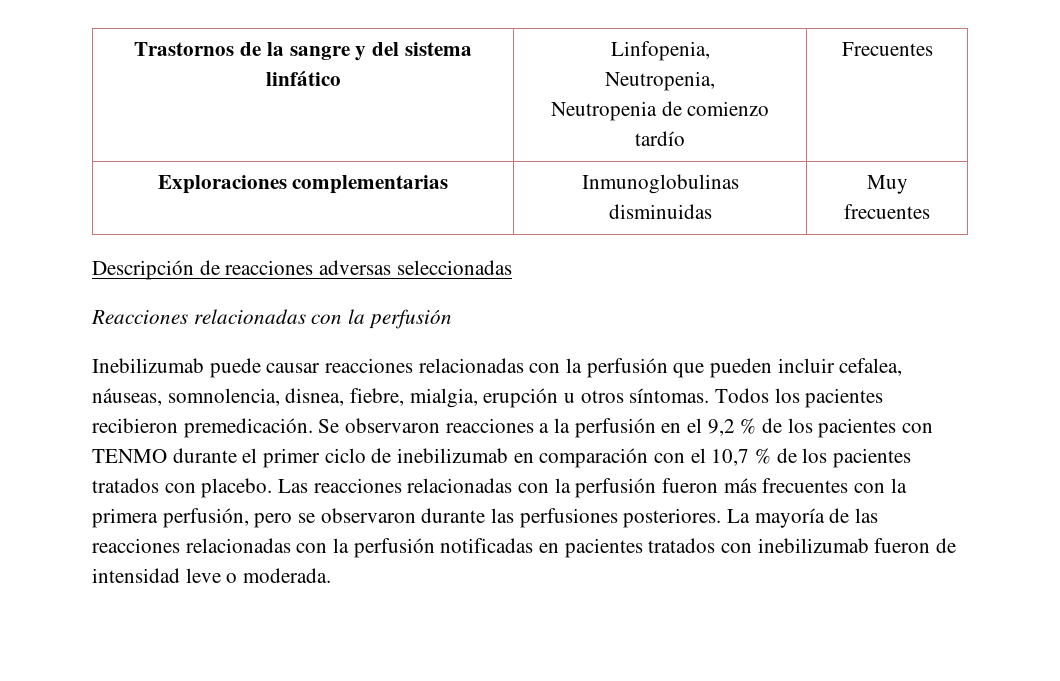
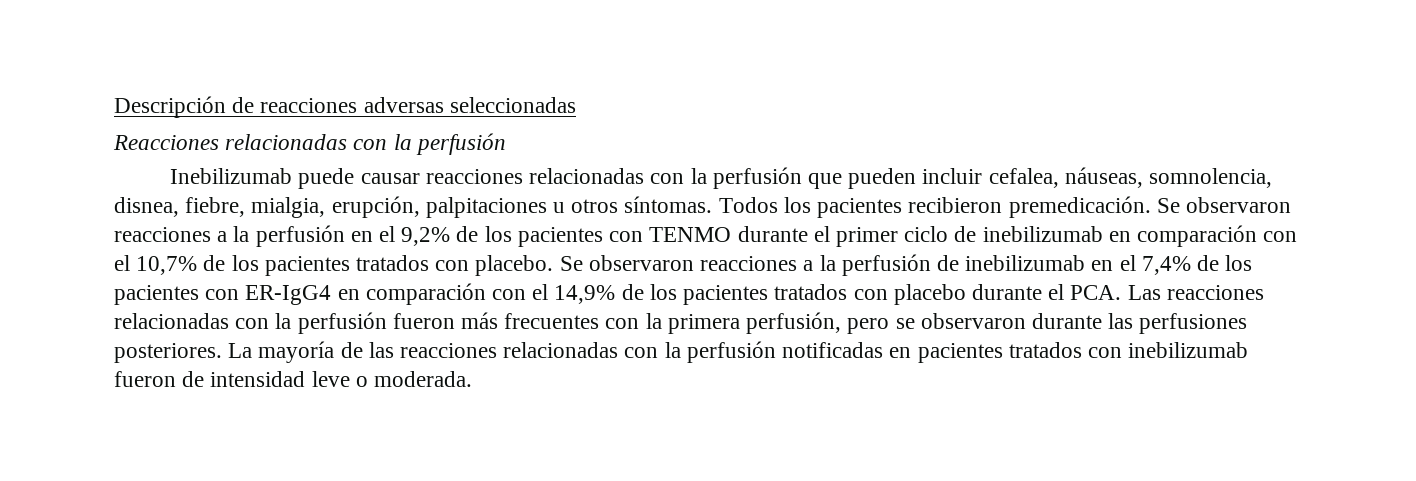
[134,42,472,61] [265,70,341,86] [610,41,710,61] [605,71,715,91] [550,101,770,121] [635,131,685,146] [841,42,933,56] [157,175,449,194] [581,174,739,194] [608,204,712,219] [866,175,908,194] [844,204,930,219] Trastornos de la sangre y del sistema linfático | Linfopenia, // Neutropenia, // Neutropenia de comienzo tardío | Frecuentes // Exploraciones complementarias | Inmunoglobulinas disminuidas | Muy frecuentes // -> (114, 107) none
[483,388,559,408] erupción -> [331,196,547,218] erupción, palpitaciones
[707,418,757,436] 9,2 % -> [401,227,451,246] 9,2%
[711,448,772,466] 10,7 % -> [136,256,198,275] 10,7%
(273, 488) none -> [559,254,1253,276] [114,283,1122,305] Se observaron reacciones a la perfusión de inebilizumab en el 7,4% de los pacientes con ER-IgG4 en comparación con el 14,9% de los pacientes tratados con placebo durante el PCA.

